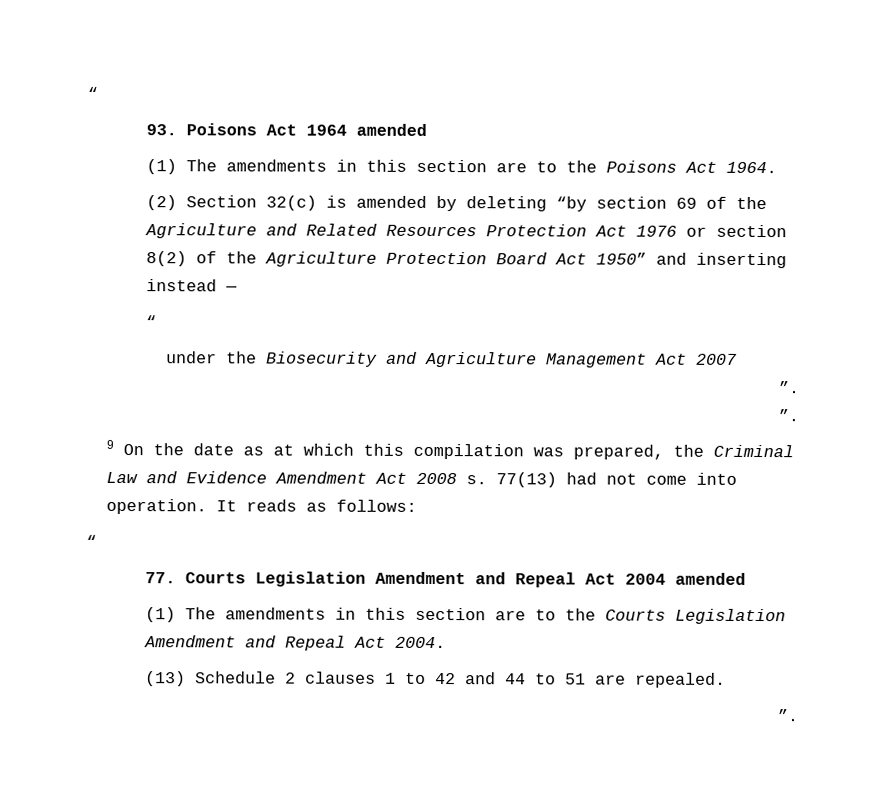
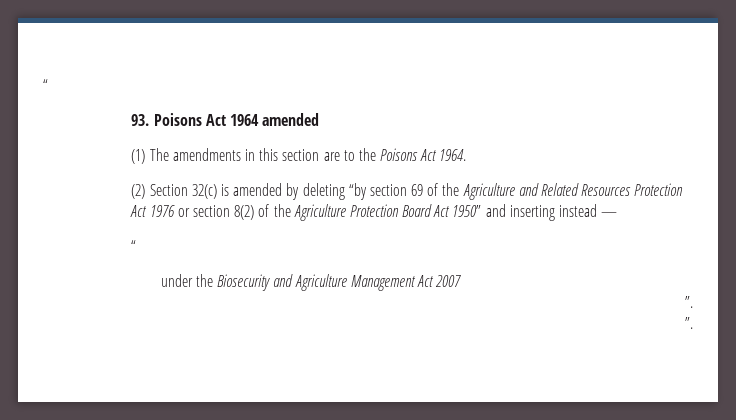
[105,439,794,460] [105,471,737,488] [105,498,417,515] [86,534,97,547] [145,571,747,588] [145,607,787,625] [144,635,447,651] [145,671,727,688] [777,709,799,722] // 9 On the date as at which this compilation was prepared, the Criminal Law and Evidence Amendment Act 2008 s. 77(13) had not come into operation. It reads as follows: // “ // 77. Courts Legislation Amendment and Repeal Act 2004 amended // (1) The amendments in this section are to the Courts Legislation Amendment and Repeal Act 2004. // (13) Schedule 2 clauses 1 to 42 and 44 to 51 are repealed. // ”. -> (693, 323) none

